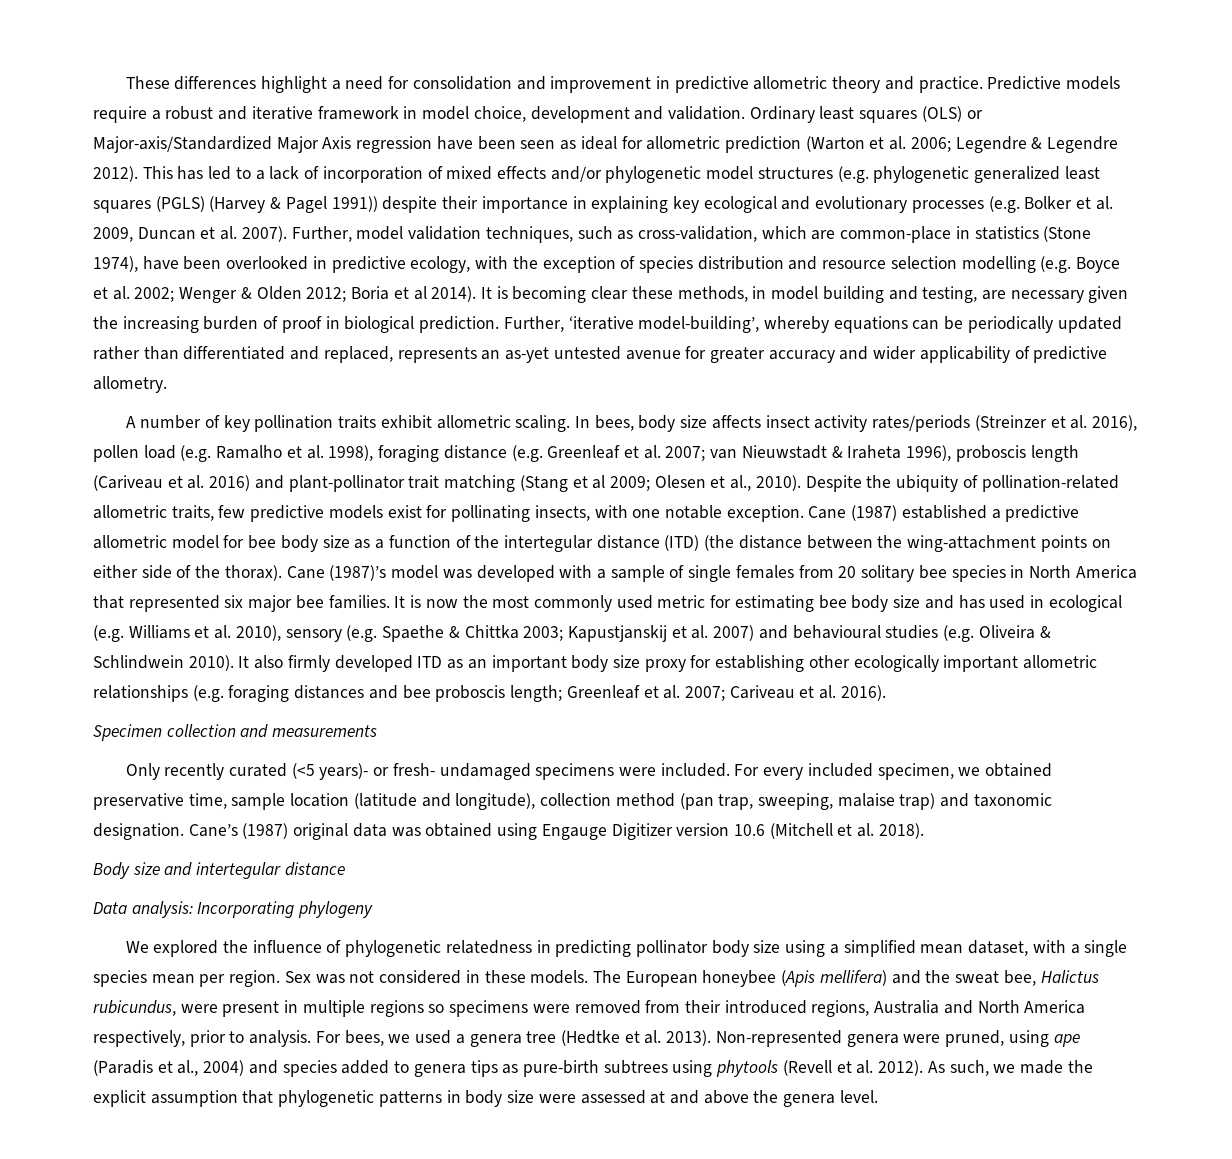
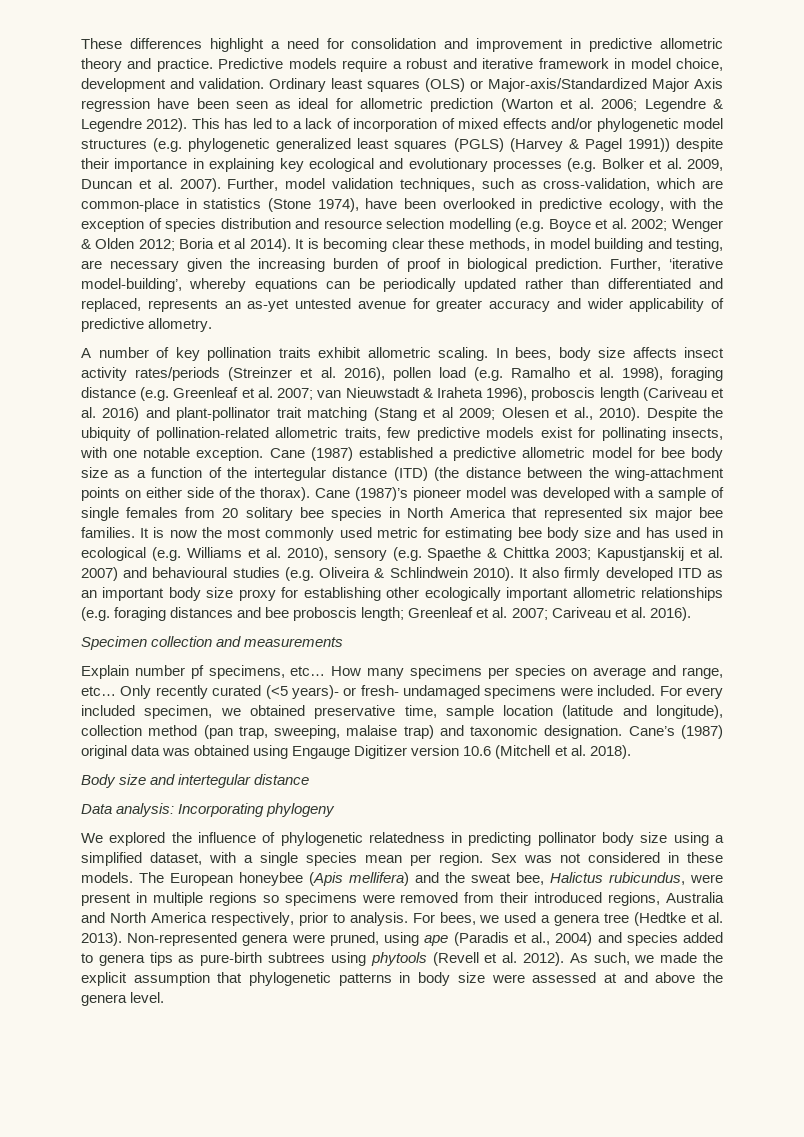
(387, 573) none -> [412,487,461,501] pioneer
(378, 731) none -> [81,665,723,679] [81,686,116,696] Explain number pf specimens, etc… How many specimens per species on average and range, etc…
[920,944,964,954] mean -> (142, 859) none

